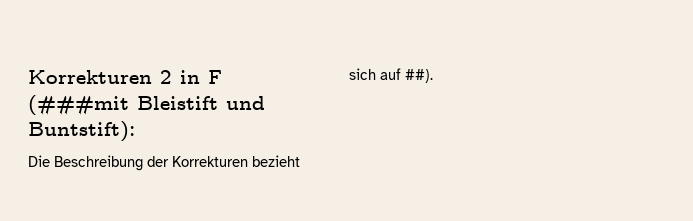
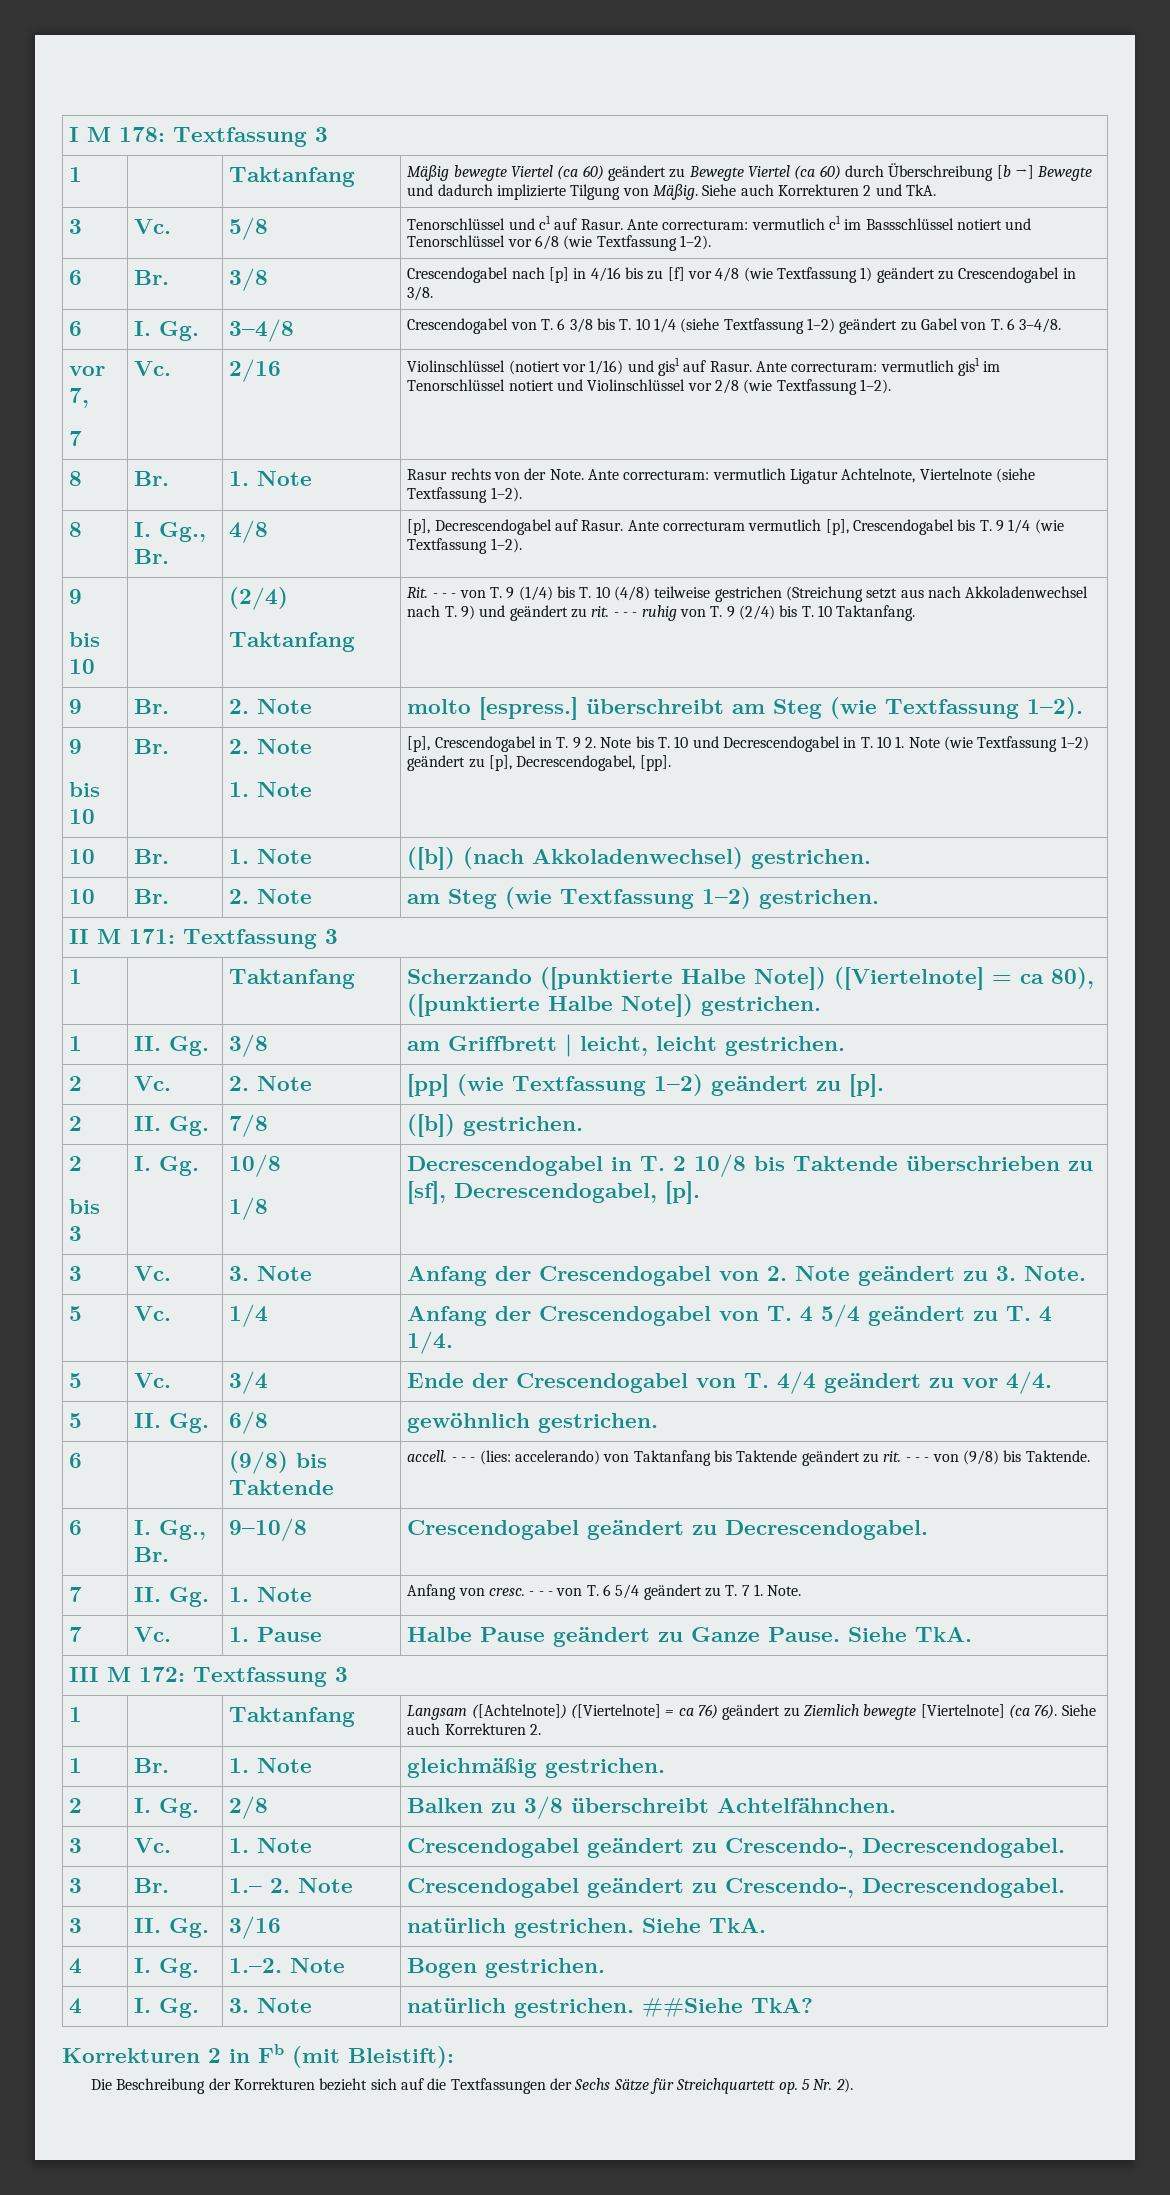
[28,70,222,84] [28,95,265,115] [28,121,135,142] Korrekturen 2 in F (###mit Bleistift und Buntstift): -> [69,127,329,147] [69,167,83,182] [229,167,356,187] [407,163,1093,181] [407,184,937,200] [69,219,83,234] [134,219,172,234] [229,217,269,240] [407,215,1032,230] [407,235,712,251] [69,270,83,285] [134,270,170,285] [229,268,269,291] [407,267,1076,283] [407,286,434,301] [69,321,83,336] [134,321,200,341] [229,319,295,342] [407,318,1062,334] [69,366,106,376] [69,388,90,408] [69,431,83,446] [134,361,172,376] [229,359,282,382] [407,357,1001,376] [407,379,892,395] [69,471,83,486] [134,471,170,486] [229,471,313,486] [407,468,1036,484] [407,487,522,503] [69,522,83,537] [134,522,207,542] [134,549,170,564] [229,520,269,543] [407,519,1064,535] [407,538,522,554] [69,589,83,604] [69,632,101,647] [69,659,96,674] [229,587,289,610] [229,632,356,652] [407,586,1089,602] [407,605,916,621] [69,699,83,714] [134,699,170,714] [229,699,313,714] [407,697,1084,720] [69,739,83,754] [69,782,101,797] [69,809,96,824] [134,739,170,754] [229,739,313,754] [229,782,313,797] [407,736,1089,752] [407,755,671,771] [69,849,96,864] [134,849,170,864] [229,849,313,864] [407,847,872,870] [69,889,96,904] [134,889,170,904] [229,889,313,904] [407,887,880,909] [69,929,339,949] [69,969,83,984] [229,969,356,989] [407,967,1095,990] [407,994,822,1017] [69,1036,83,1051] [134,1036,210,1056] [229,1034,269,1057] [407,1034,846,1057] [69,1076,83,1091] [134,1076,172,1091] [229,1076,313,1091] [407,1074,885,1097] [69,1116,83,1131] [134,1116,210,1136] [229,1114,269,1137] [407,1114,584,1137] [69,1156,83,1171] [69,1199,101,1214] [69,1226,83,1241] [134,1156,200,1176] [229,1154,282,1177] [229,1197,269,1220] [407,1154,1094,1177] [407,1181,701,1204] [69,1266,83,1281] [134,1266,172,1281] [229,1266,313,1281] [407,1266,1087,1286] [69,1306,83,1321] [134,1306,172,1321] [229,1304,269,1327] [407,1304,1053,1327] [407,1331,454,1354] [69,1373,83,1388] [134,1373,172,1388] [229,1371,269,1394] [407,1371,1053,1394] [69,1413,83,1428] [134,1413,210,1433] [229,1411,269,1434] [407,1413,659,1433] [69,1453,83,1468] [229,1451,328,1474] [229,1480,335,1495] [407,1450,1090,1466] [69,1520,83,1535] [134,1520,207,1540] [134,1547,170,1562] [229,1518,308,1541] [407,1520,929,1540] [69,1587,83,1602] [134,1587,210,1607] [229,1587,313,1602] [407,1584,802,1600] [69,1627,83,1642] [134,1627,172,1642] [229,1627,323,1642] [407,1627,973,1647] [69,1667,349,1687] [69,1707,83,1722] [229,1707,356,1727] [407,1704,1096,1720] [407,1723,542,1735] [69,1758,83,1773] [134,1758,170,1773] [229,1758,313,1773] [407,1758,666,1778] [69,1798,83,1813] [134,1798,200,1818] [229,1796,269,1819] [407,1796,897,1819] [69,1838,83,1853] [134,1838,172,1853] [229,1838,313,1853] [407,1838,1066,1858] [69,1878,83,1893] [134,1878,170,1893] [229,1878,354,1893] [407,1878,1066,1898] [69,1918,83,1933] [134,1918,210,1938] [229,1916,282,1939] [407,1918,767,1938] [69,1958,83,1974] [134,1958,200,1978] [229,1958,346,1973] [407,1958,606,1978] [69,1998,83,2014] [134,1998,200,2018] [229,1998,313,2013] [407,1998,814,2018] [62,2044,454,2068] I M 178: Textfassung 3 // 1 | | Taktanfang | Mäßig bewegte Viertel (ca 60) geändert zu Bewegte Viertel (ca 60) durch Überschreibung [b →] Bewegte und dadurch implizierte Tilgung von Mäßig. Siehe auch Korrekturen 2 und TkA. // 3 | Vc. | 5/8 | Tenorschlüssel und c1 auf Rasur. Ante correcturam: vermutlich c1 im Bassschlüssel notiert und Tenorschlüssel vor 6/8 (wie Textfassung 1–2). // 6 | Br. | 3/8 | Crescendogabel nach [p] in 4/16 bis zu [f] vor 4/8 (wie Textfassung 1) geändert zu Crescendogabel in 3/8. // 6 | I. Gg. | 3–4/8 | Crescendogabel von T. 6 3/8 bis T. 10 1/4 (siehe Textfassung 1–2) geändert zu Gabel von T. 6 3–4/8. // vor 7, // 7 | Vc. | 2/16 | Violinschlüssel (notiert vor 1/16) und gis1 auf Rasur. Ante correcturam: vermutlich gis1 im Tenorschlüssel notiert und Violinschlüssel vor 2/8 (wie Textfassung 1–2). // 8 | Br. | 1. Note | Rasur rechts von der Note. Ante correcturam: vermutlich Ligatur Achtelnote, Viertelnote (siehe Textfassung 1–2). // 8 | I. Gg., Br. | 4/8 | [p], Decrescendogabel auf Rasur. Ante correcturam vermutlich [p], Crescendogabel bis T. 9 1/4 (wie Textfassung 1–2). // 9 // bis 10 | | (2/4) // Taktanfang | Rit. - - - von T. 9 (1/4) bis T. 10 (4/8) teilweise gestrichen (Streichung setzt aus nach Akkoladenwechsel nach T. 9) und geändert zu rit. - - - ruhig von T. 9 (2/4) bis T. 10 Taktanfang. // 9 | Br. | 2. Note | molto [espress.] überschreibt am Steg (wie Textfassung 1–2). // 9 // bis 10 | Br. | 2. Note // 1. Note | [p], Crescendogabel in T. 9 2. Note bis T. 10 und Decrescendogabel in T. 10 1. Note (wie Textfassung 1–2) geändert zu [p], Decrescendogabel, [pp]. // 10 | Br. | 1. Note | ([b]) (nach Akkoladenwechsel) gestrichen. // 10 | Br. | 2. Note | am Steg (wie Textfassung 1–2) gestrichen. // II M 171: Textfassung 3 // 1 | | Taktanfang | Scherzando ([punktierte Halbe Note]) ([Viertelnote] = ca 80), ([punktierte Halbe Note]) gestrichen. // 1 | II. Gg. | 3/8 | am Griffbrett | leicht, leicht gestrichen. // 2 | Vc. | 2. Note | [pp] (wie Textfassung 1–2) geändert zu [p]. // 2 | II. Gg. | 7/8 | ([b]) gestrichen. // 2 // bis 3 | I. Gg. | 10/8 // 1/8 | Decrescendogabel in T. 2 10/8 bis Taktende überschrieben zu [sf], Decrescendogabel, [p]. // 3 | Vc. | 3. Note | Anfang der Crescendogabel von 2. Note geändert zu 3. Note. // 5 | Vc. | 1/4 | Anfang der Crescendogabel von T. 4 5/4 geändert zu T. 4 1/4. // 5 | Vc. | 3/4 | Ende der Crescendogabel von T. 4/4 geändert zu vor 4/4. // 5 | II. Gg. | 6/8 | gewöhnlich gestrichen. // 6 | | (9/8) bis Taktende | accell. - - - (lies: accelerando) von Taktanfang bis Taktende geändert zu rit. - - - von (9/8) bis Taktende. // 6 | I. Gg., Br. | 9–10/8 | Crescendogabel geändert zu Decrescendogabel. // 7 | II. Gg. | 1. Note | Anfang von cresc. - - - von T. 6 5/4 geändert zu T. 7 1. Note. // 7 | Vc. | 1. Pause | Halbe Pause geändert zu Ganze Pause. Siehe TkA. // III M 172: Textfassung 3 // 1 | | Taktanfang | Langsam ([Achtelnote]) ([Viertelnote] = ca 76) geändert zu Ziemlich bewegte [Viertelnote] (ca 76). Siehe auch Korrekturen 2. // 1 | Br. | 1. Note | gleichmäßig gestrichen. // 2 | I. Gg. | 2/8 | Balken zu 3/8 überschreibt Achtelfähnchen. // 3 | Vc. | 1. Note | Crescendogabel geändert zu Crescendo-, Decrescendogabel. // 3 | Br. | 1.– 2. Note | Crescendogabel geändert zu Crescendo-, Decrescendogabel. // 3 | II. Gg. | 3/16 | natürlich gestrichen. Siehe TkA. // 4 | I. Gg. | 1.–2. Note | Bogen gestrichen. // 4 | I. Gg. | 3. Note | natürlich gestrichen. ##Siehe TkA? // Korrekturen 2 in Fb (mit Bleistift):
[405,69,433,83] ##). -> [427,2078,853,2094] die Textfassungen der Sechs Sätze für Streichquartett op. 5 Nr. 2).

